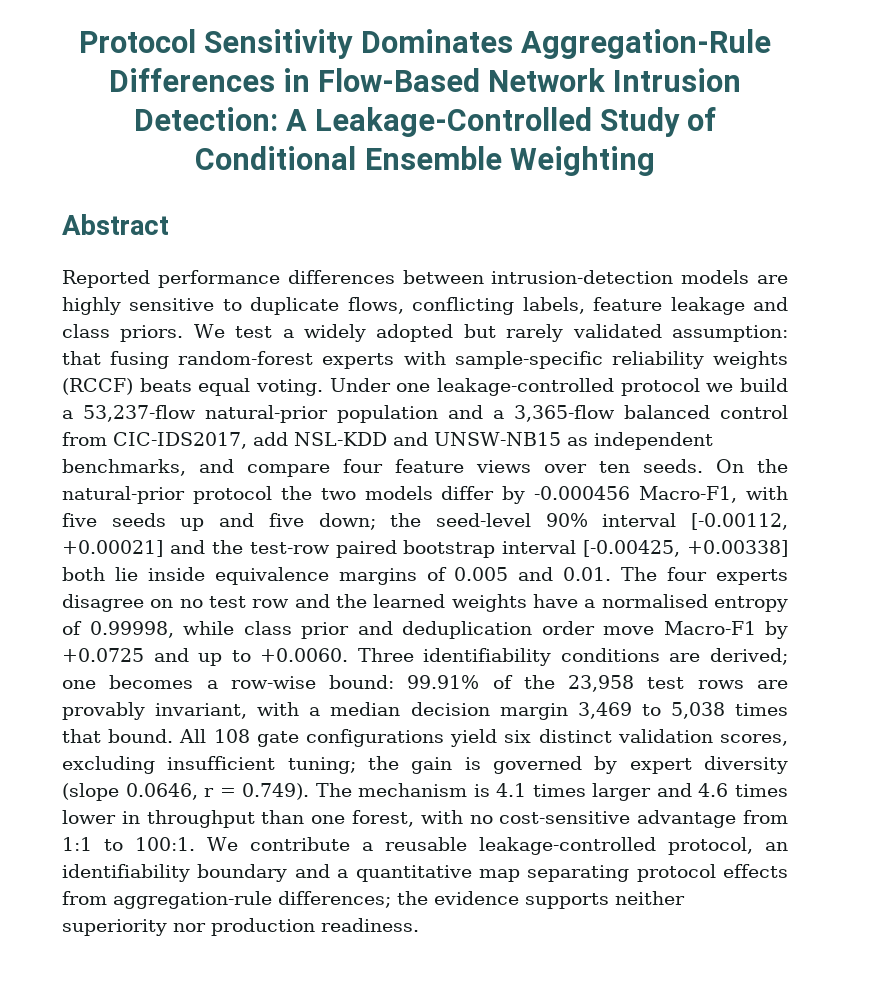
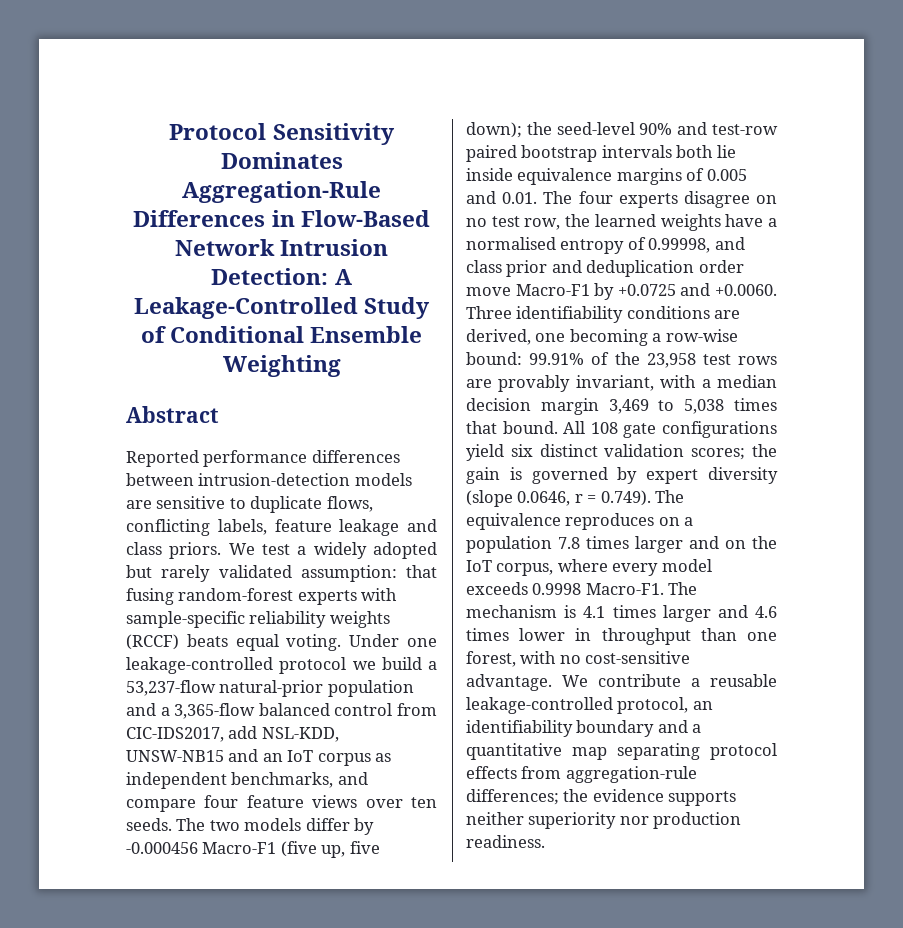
[62,297,121,315] highly -> (152, 504) none
[294,432,561,446] NSL-KDD and UNSW-NB15 -> [261,727,339,742] [126,749,371,766] NSL-KDD, UNSW-NB15 and an IoT corpus
[716,459,788,473] [62,486,312,504] On the natural-prior protocol the -> [176,818,206,831] The
[639,486,789,503] [62,513,788,531] [62,540,788,558] Macro-F1, with five seeds up and five down; the seed-level 90% interval [-0.00112, +0.00021] and the test-row paired bootstrap interval [-0.00425, +0.00338] -> [202,841,380,858] [466,122,778,138] [466,145,672,162] Macro-F1 (five up, five down); the seed-level 90% and test-row paired bootstrap intervals
[252,594,330,608] row and -> [524,218,561,230] row,
[183,621,234,635] while -> [714,237,745,250] and
[198,650,251,666] up to -> (711, 289) none
[709,648,788,665] [62,675,194,689] derived; one becomes -> [466,329,648,346] derived, one becoming
[720,734,788,746] [62,756,356,774] scores, excluding insufficient tuning; -> [691,448,746,460] scores;
(352, 790) none -> [466,513,694,530] [466,536,777,553] [466,559,712,576] [466,582,698,595] equivalence reproduces on a population 7.8 times larger and on the IoT corpus, where every model exceeds 0.9998 Macro-F1. The
[637,810,788,828] [62,837,196,851] advantage from 1:1 to 100:1. -> [466,674,552,691] advantage.

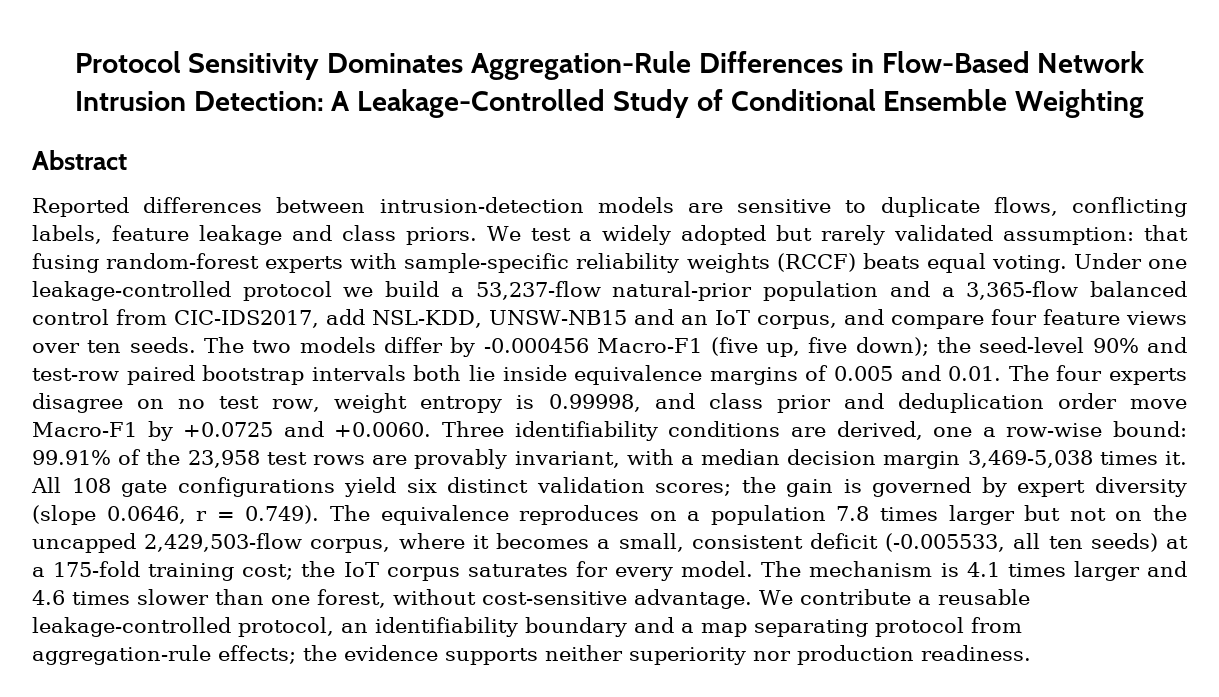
[203,450,308,467] performance -> (129, 207) none
[317,753,392,766] [126,772,334,789] corpus as independent benchmarks, -> [756,315,837,329] corpus,
[565,214,777,231] [466,237,646,254] the learned weights have a normalised entropy of -> [334,393,535,413] weight entropy is
[569,329,648,346] becoming -> (973, 432) none
[608,398,777,414] [466,421,558,434] 3,469 to 5,038 times that bound. -> [967,450,1187,468] 3,469-5,038 times it.
[689,536,777,549] [466,559,712,576] [466,582,664,595] and on the IoT corpus, where every model exceeds 0.9998 Macro-F1. -> [1024,505,1187,521] [32,533,1188,553] [32,561,754,581] but not on the uncapped 2,429,503-flow corpus, where it becomes a small, consistent deficit (-0.005533, all ten seeds) at a 175-fold training cost; the IoT corpus saturates for every model.
[519,628,691,645] lower in throughput -> [137,589,209,605] slower
[520,651,581,664] with no -> [393,589,476,605] without
[466,743,562,760] quantitative -> (694, 628) none
[466,766,517,779] effects -> (964, 627) none
[466,789,559,805] differences; -> [218,645,296,664] effects;

